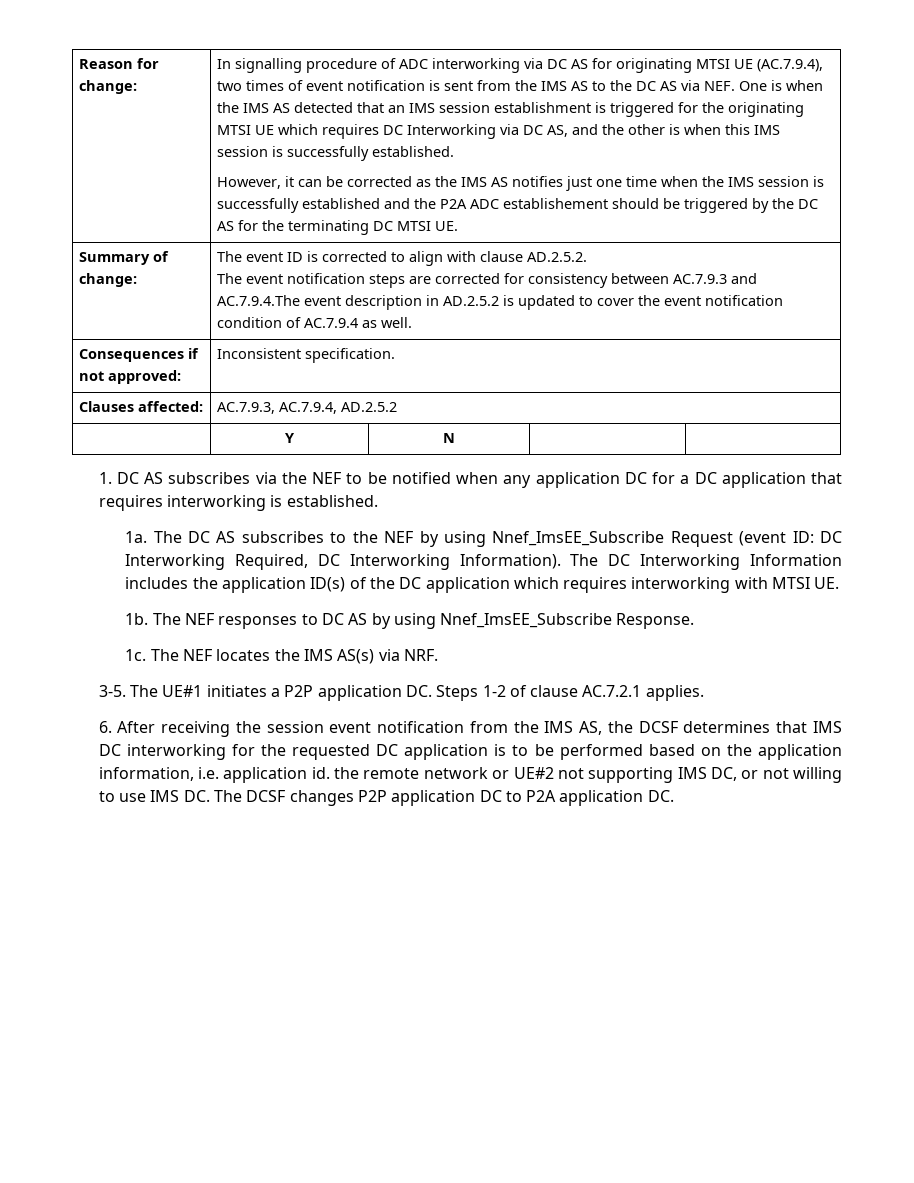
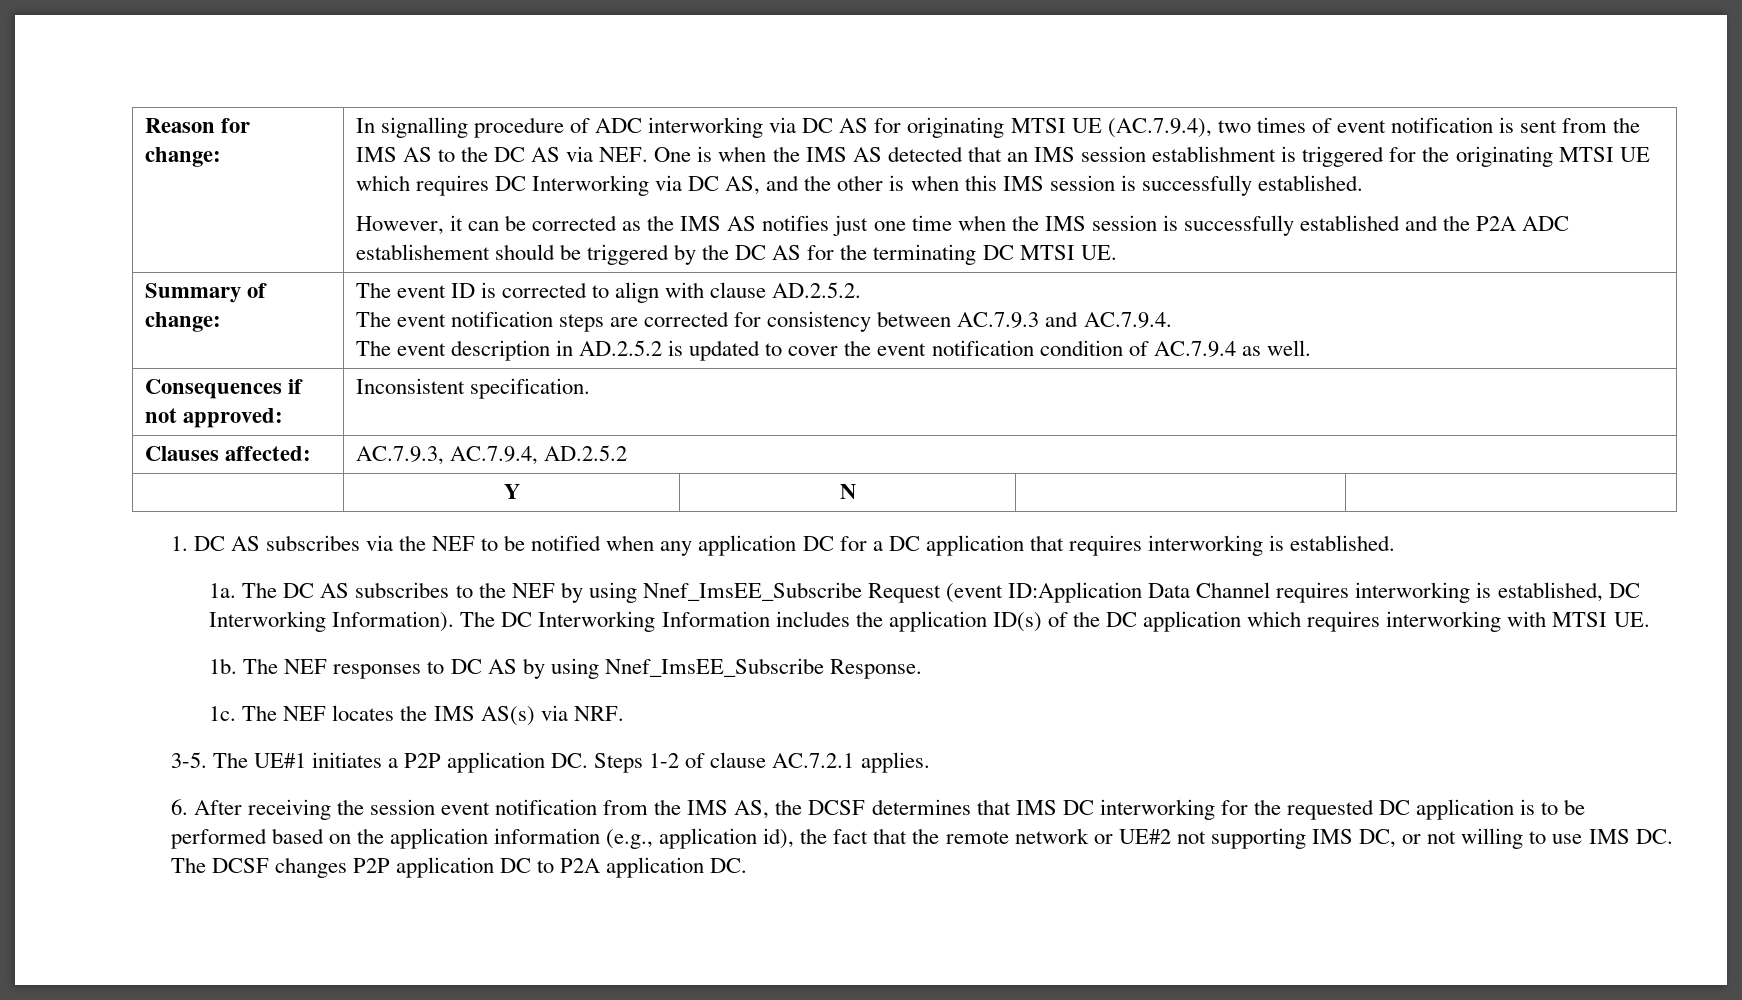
[216,295,300,306] AC.7.9.4.The -> [1083,312,1172,328] [355,340,391,356] AC.7.9.4. // The
[792,531,843,543] [125,554,309,570] ID: DC Interworking Required, -> [1008,582,1603,603] ID:Application Data Channel requires interworking is established,
[98,767,330,783] information, i.e. application id. -> [493,828,908,849] information (e.g., application id), the fact that

